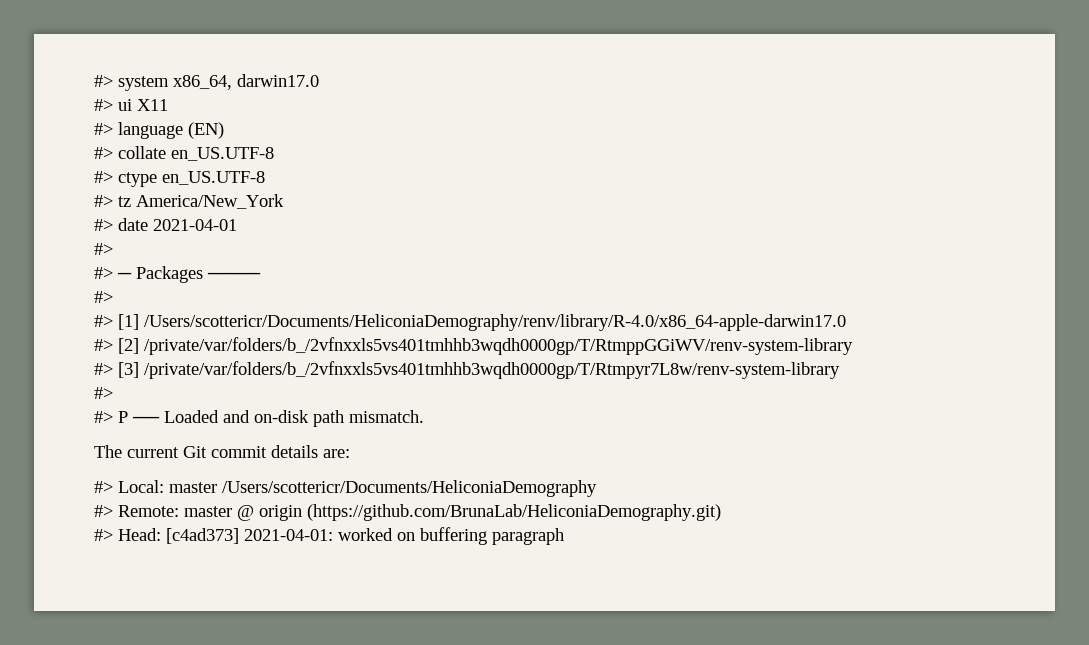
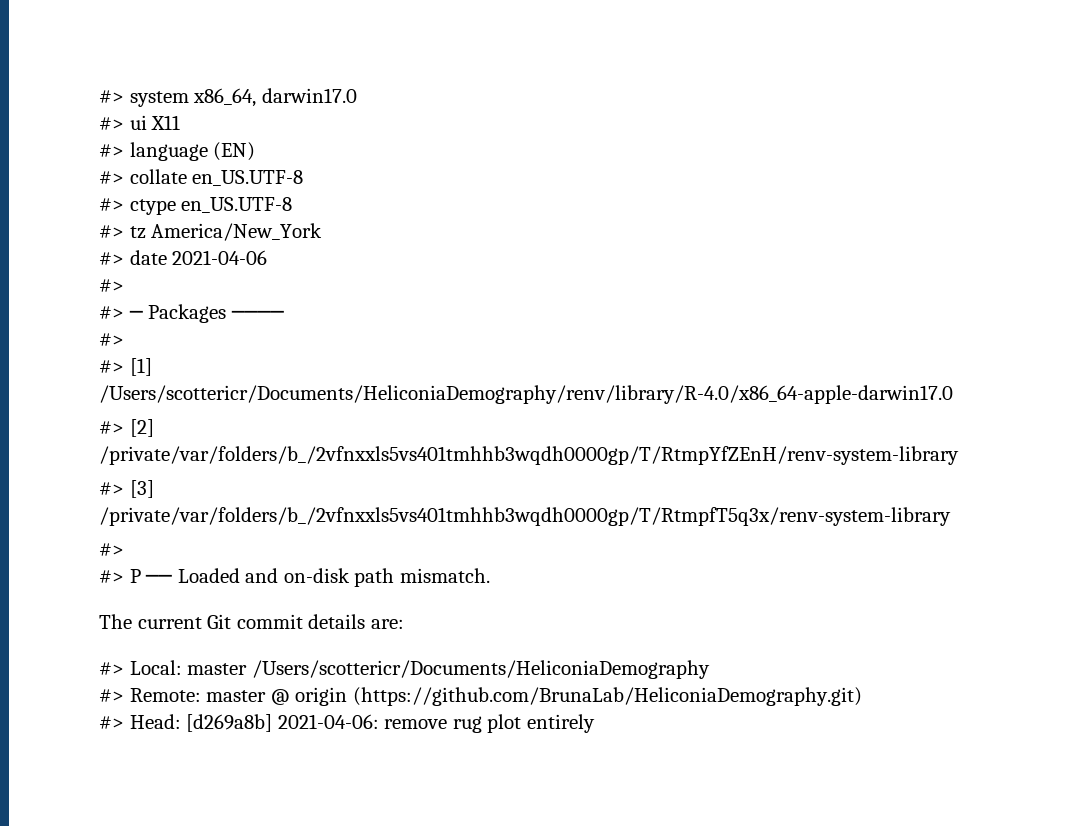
[153,219,237,231] 2021-04-01 -> [172,250,268,265] 2021-04-06
[144,337,853,355] /private/var/folders/b_/2vfnxxls5vs401tmhhb3wqdh0000gp/T/RtmppGGiWV/renv-system-library -> [99,446,959,465] /private/var/folders/b_/2vfnxxls5vs401tmhhb3wqdh0000gp/T/RtmpYfZEnH/renv-system-library
[144,361,840,379] /private/var/folders/b_/2vfnxxls5vs401tmhhb3wqdh0000gp/T/Rtmpyr7L8w/renv-system-library -> [99,507,951,526] /private/var/folders/b_/2vfnxxls5vs401tmhhb3wqdh0000gp/T/RtmpfT5q3x/renv-system-library
[166,527,564,545] [c4ad373] 2021-04-01: worked on buffering paragraph -> [186,714,595,733] [d269a8b] 2021-04-06: remove rug plot entirely

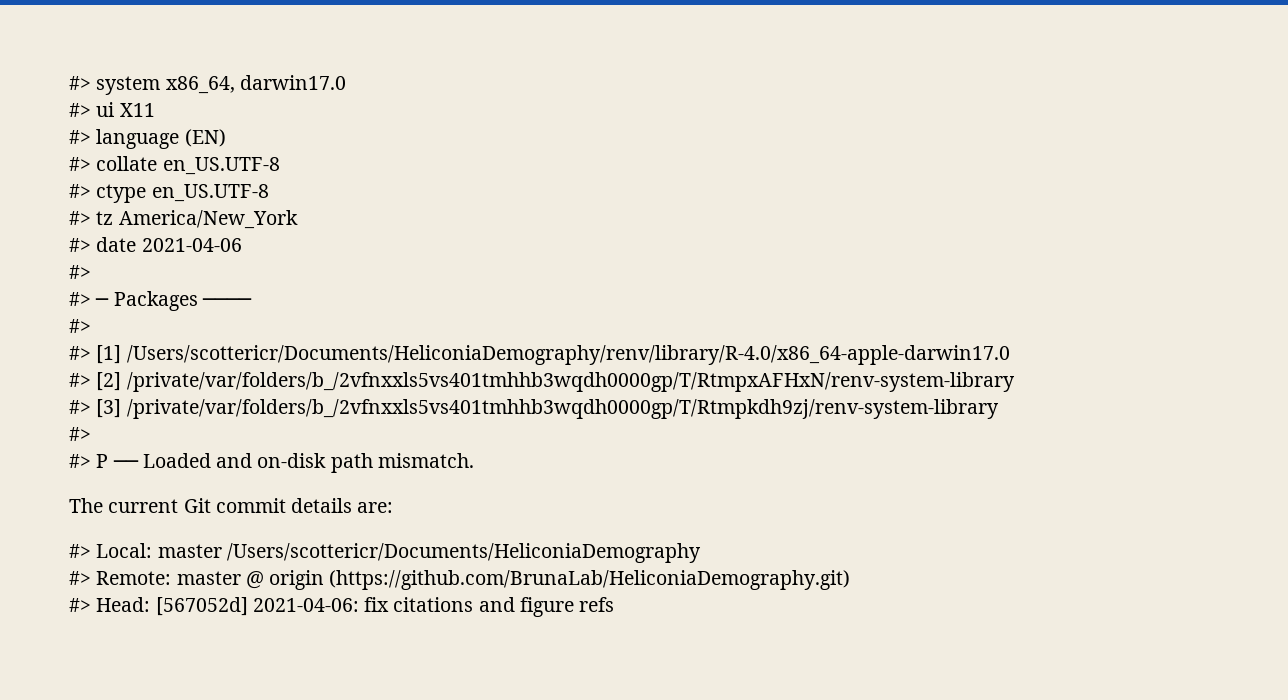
[99,446,959,465] /private/var/folders/b_/2vfnxxls5vs401tmhhb3wqdh0000gp/T/RtmpYfZEnH/renv-system-library -> [126,372,1015,392] /private/var/folders/b_/2vfnxxls5vs401tmhhb3wqdh0000gp/T/RtmpxAFHxN/renv-system-library
[99,507,951,526] /private/var/folders/b_/2vfnxxls5vs401tmhhb3wqdh0000gp/T/RtmpfT5q3x/renv-system-library -> [126,399,999,419] /private/var/folders/b_/2vfnxxls5vs401tmhhb3wqdh0000gp/T/Rtmpkdh9zj/renv-system-library
[186,714,595,733] [d269a8b] 2021-04-06: remove rug plot entirely -> [155,597,615,617] [567052d] 2021-04-06: fix citations and figure refs

